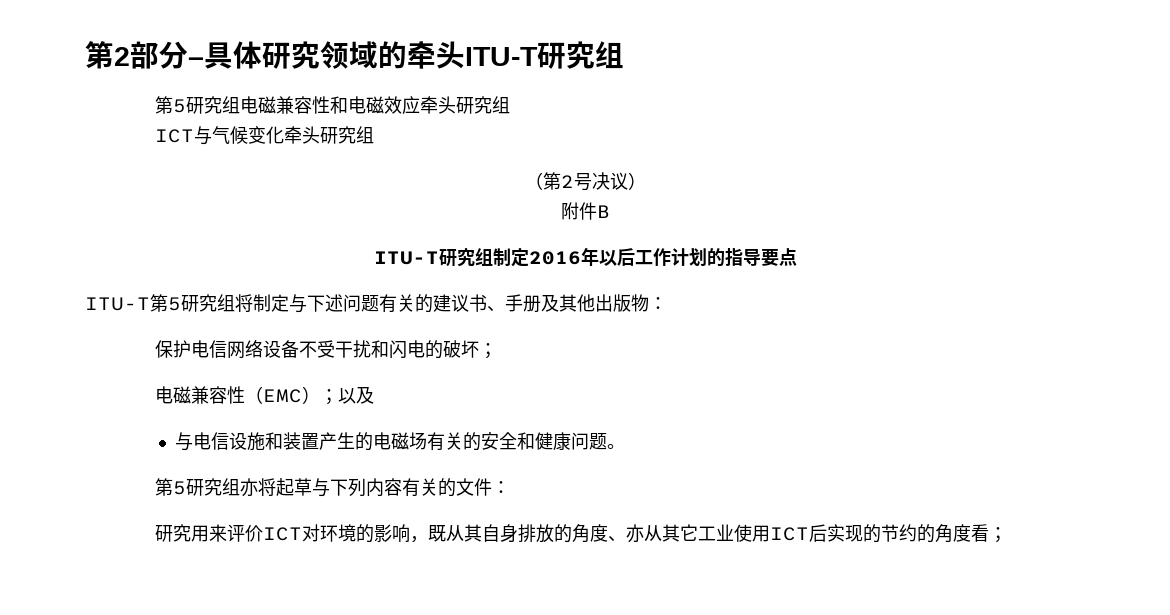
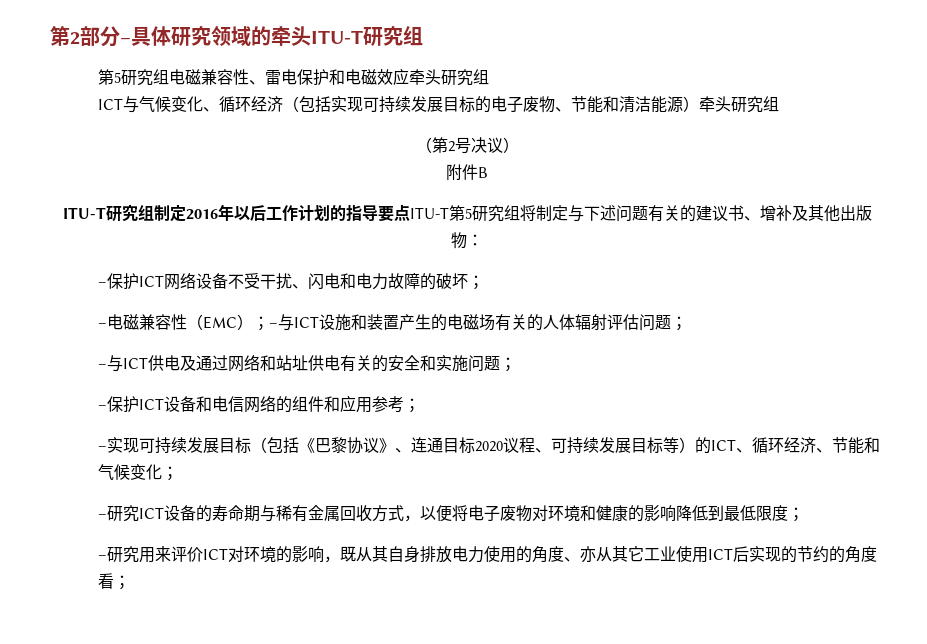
(331, 105) none -> [248,69,329,86] 、雷电保护
(285, 135) none -> [202,96,699,113] 、循环经济（包括实现可持续发展目标的电子废物、节能和清洁能源）
(797, 257) // -> (410, 212) none
[505,294,541,312] 手册 -> [759,205,792,221] 增补
[155,340,228,358] 保护电信 -> [97,273,164,290] –保护ICT
[371,340,426,358] 和闪电 -> [291,273,420,290] 、闪电和电力故障
(498, 351) none -> [97,323,107,328] –
[338,386,375,404] [175,432,230,451] 以及 // 与电信 -> [268,314,319,331] –与ICT
[481,432,626,451] [155,478,511,497] 安全和健康问题。 // 第5研究组亦将起草与下列内容有关的文件： // -> [542,314,687,331] [97,354,516,372] [97,395,420,413] [97,437,880,454] [97,464,178,481] [97,505,804,522] [97,555,107,560] 人体辐射评估问题； // –与ICT供电及通过网络和站址供电有关的安全和实施问题； // –保护ICT设备和电信网络的组件和应用参考； // –实现可持续发展目标（包括《巴黎协议》、连通目标2020议程、可持续发展目标等）的ICT、循环经济、节能和气候变化； // –研究ICT设备的寿命期与稀有金属回收方式，以便将电子废物对环境和健康的影响降低到最低限度； // –
(555, 533) none -> [451,546,516,563] 电力使用

